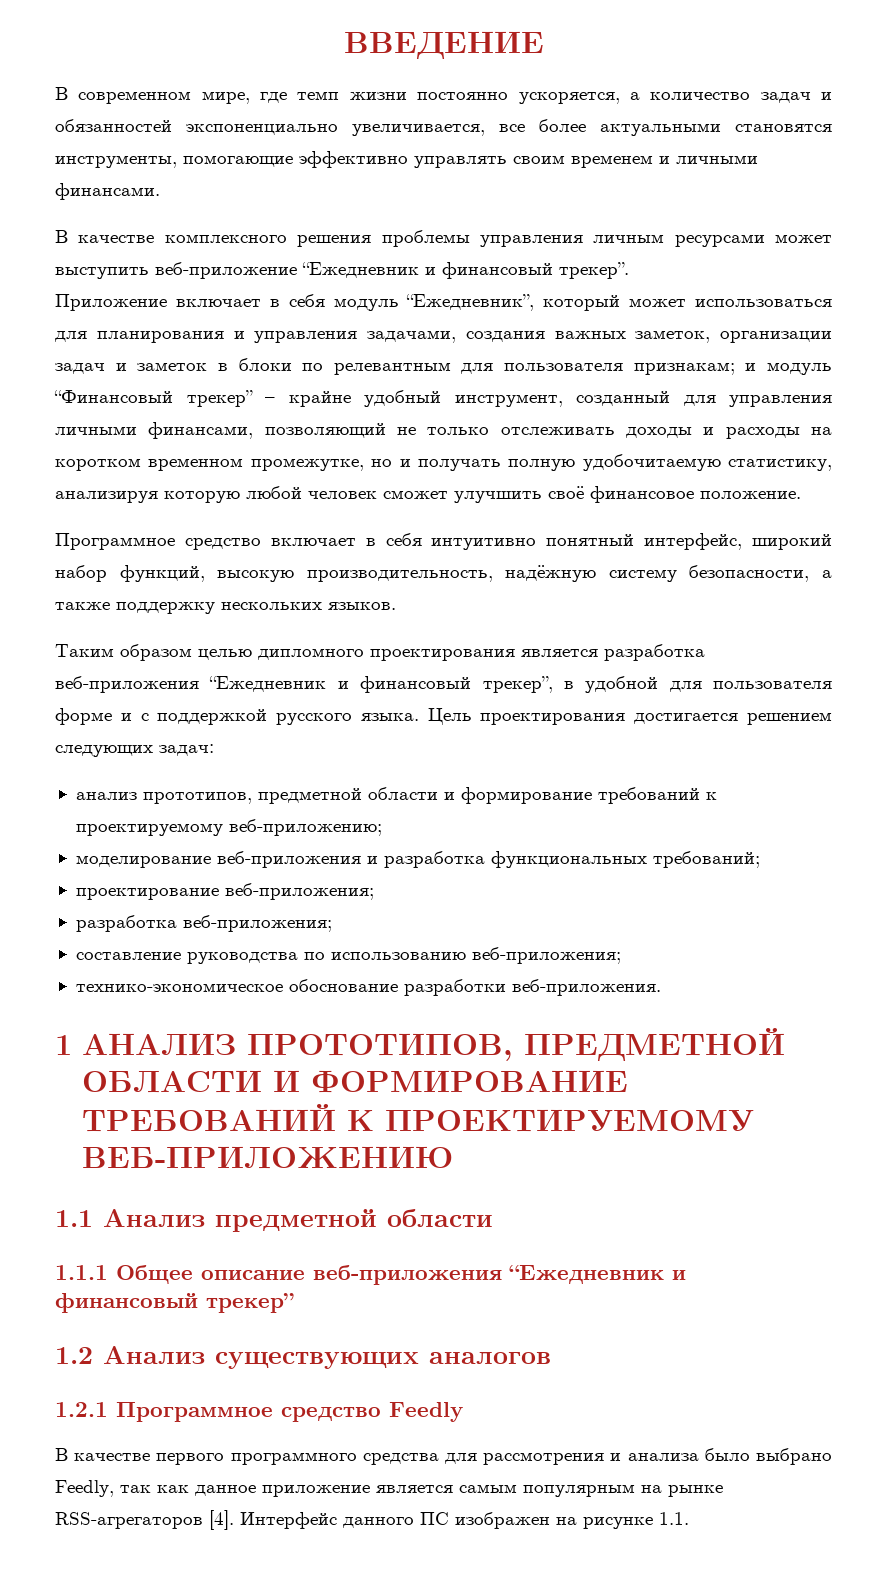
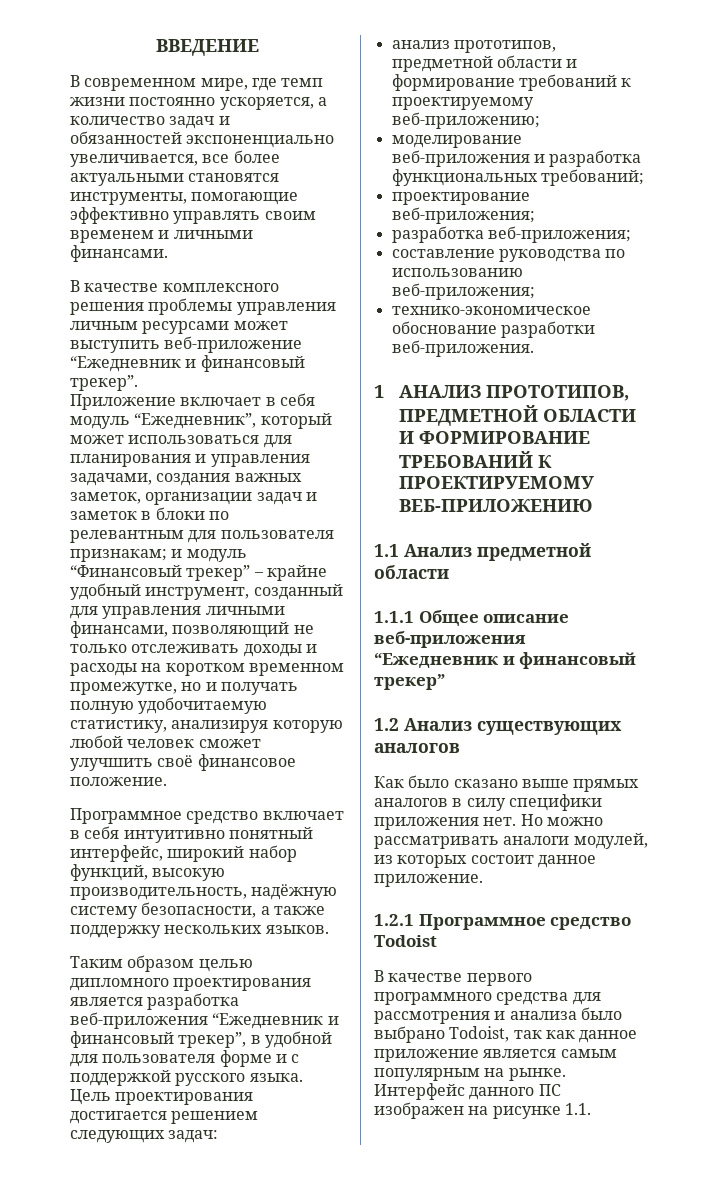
(551, 1358) none -> [374,775,640,792] [374,794,602,811] [374,814,603,830] [374,833,648,849] [374,855,596,868] [374,874,483,887] // Как было сказано выше прямых аналогов в силу специфики приложения нет. Но можно рассматривать аналоги модулей, из которых состоит данное приложение.
[389,1402,463,1422] Feedly -> [374,935,437,947] Todoist
[55,1480,114,1497] Feedly, -> [449,1026,510,1042] Todoist,
[668,1485,723,1497] [55,1510,234,1530] рынке RSS-агрегаторов [4]. -> [508,1068,566,1081] рынке.

